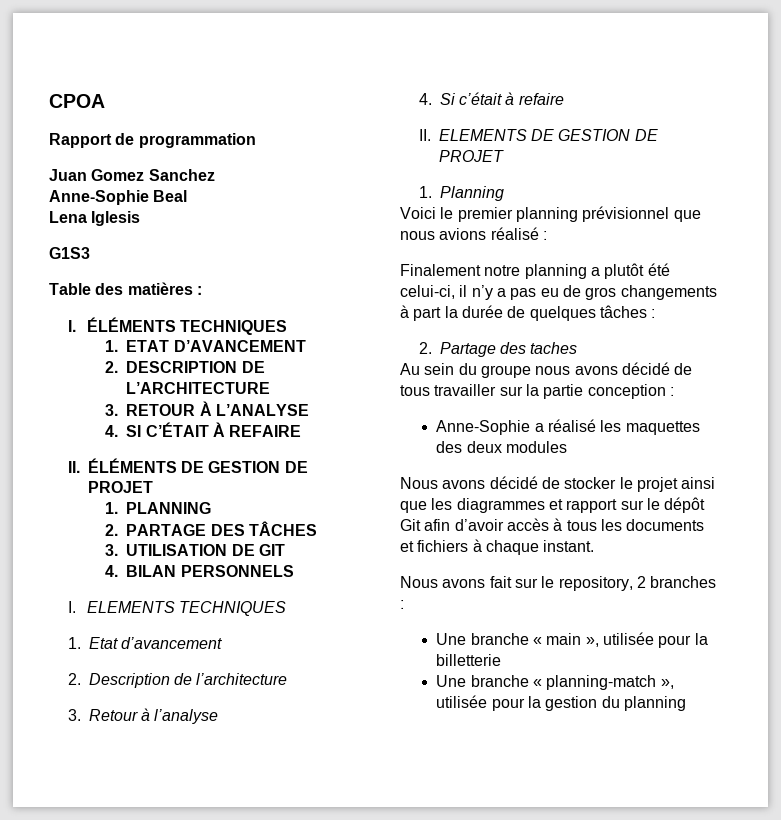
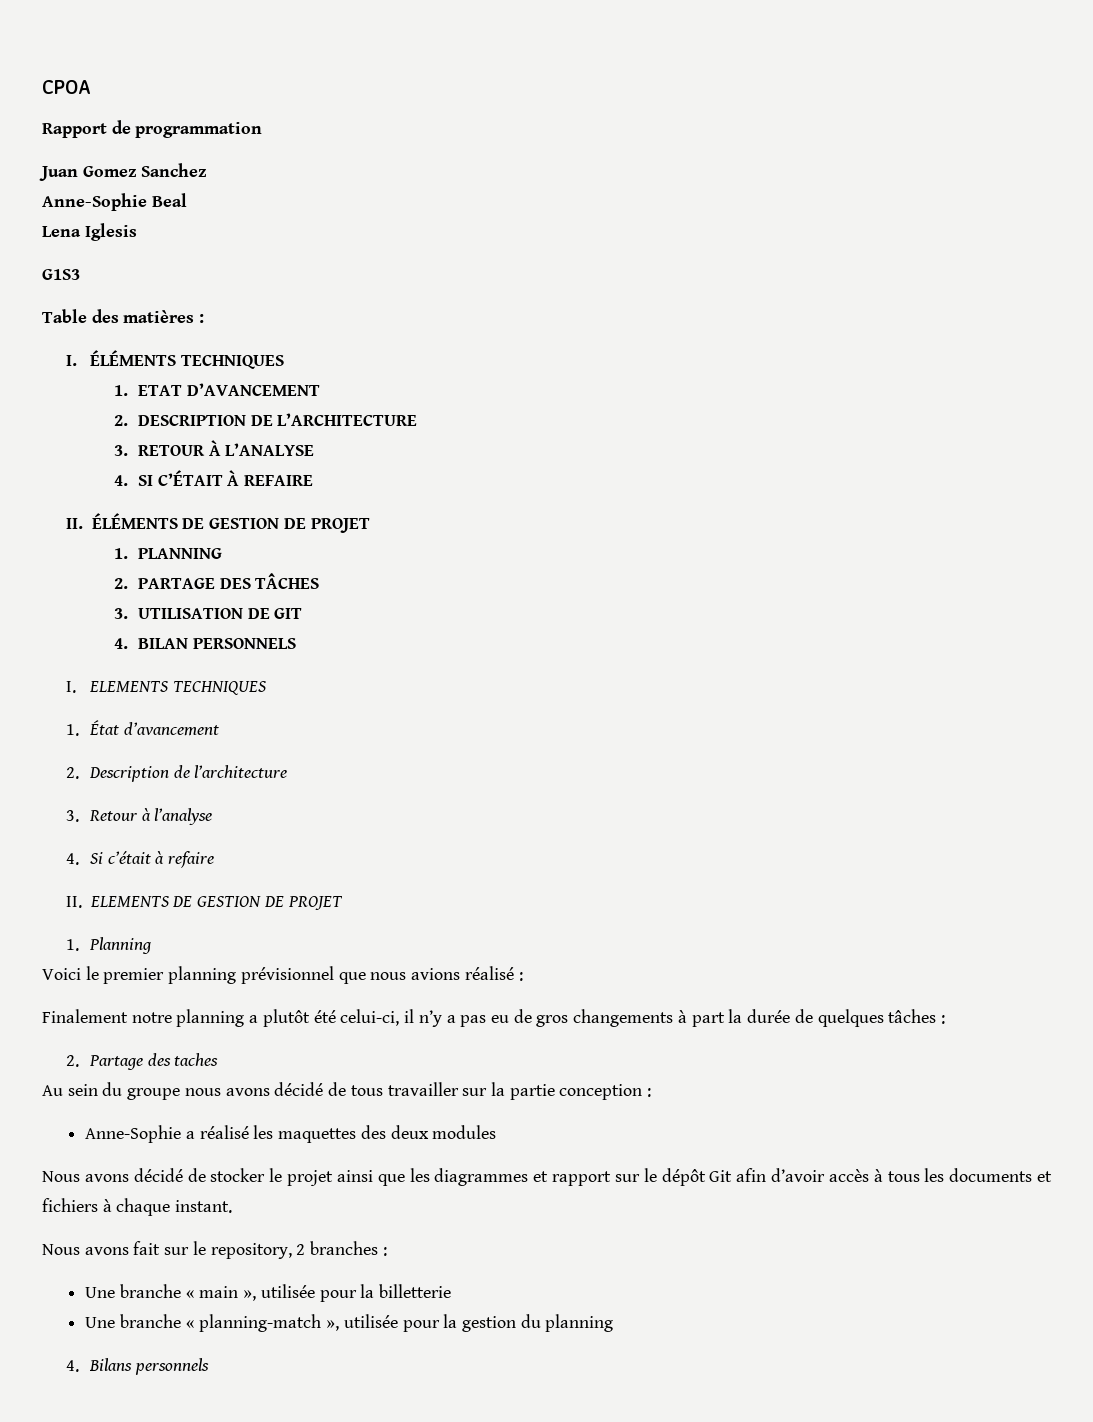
[88,637,118,649] Etat -> [88,720,119,735] État
(686, 703) none -> [65,1358,209,1375] // 4. Bilans personnels

